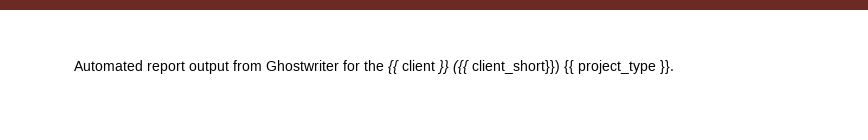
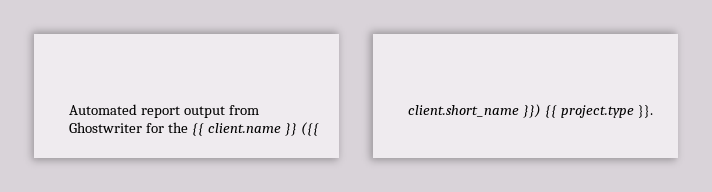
[402,60,435,71] client -> [208,123,281,133] client.name
[472,60,656,74] client_short}}) {{ project_type -> [408,104,634,118] client.short_name }}) {{ project.type

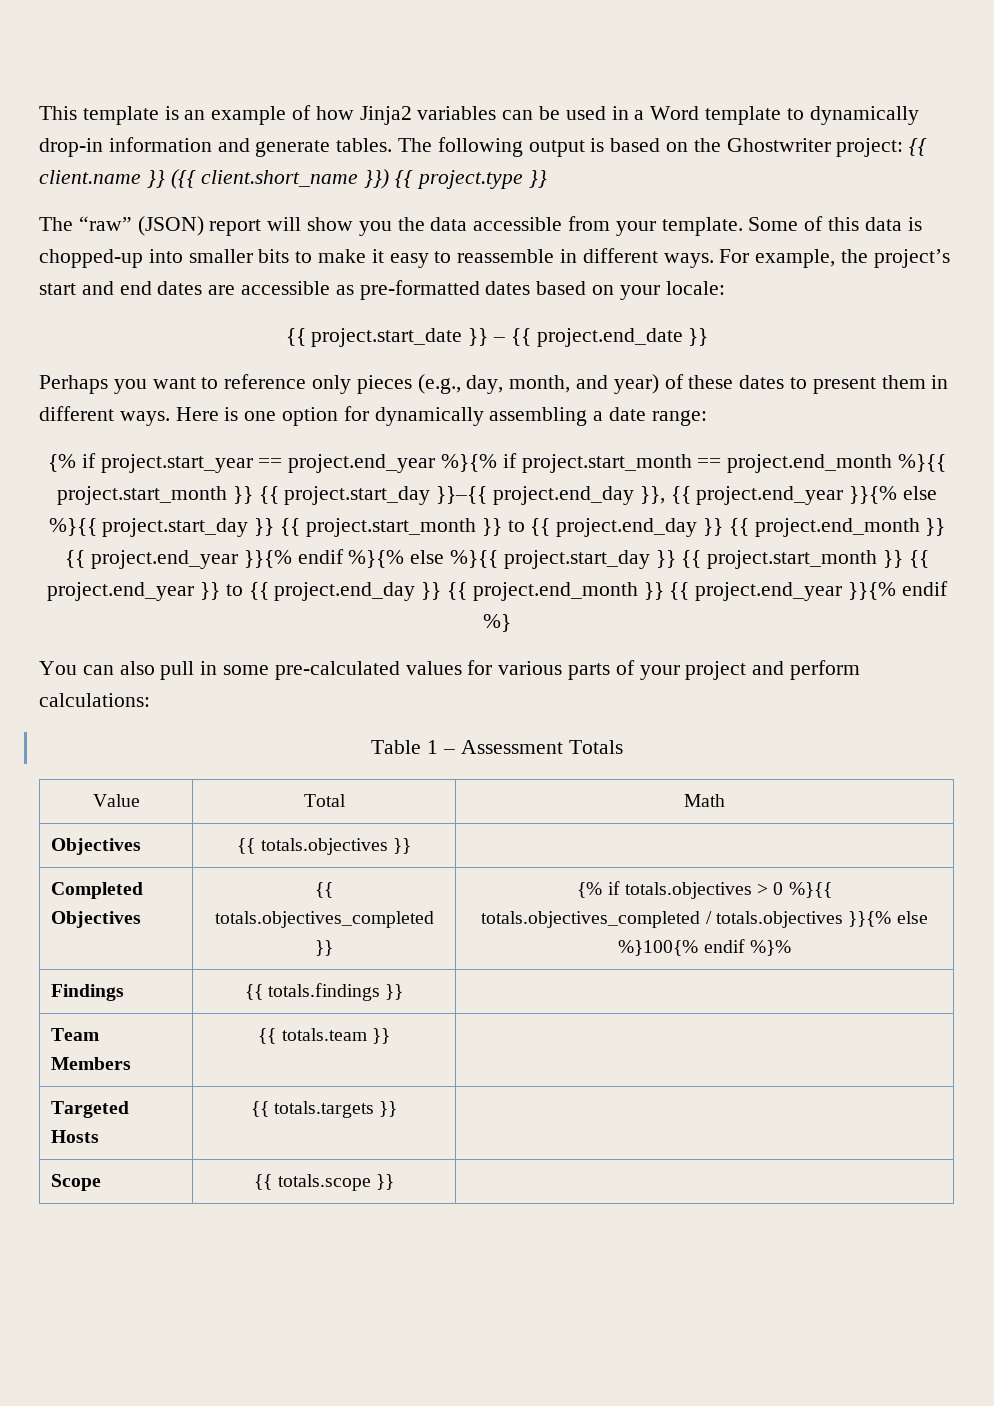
[69,104,259,118] [69,122,188,133] Automated report output from Ghostwriter for the -> [39,105,919,125] [39,137,904,157] This template is an example of how Jinja2 variables can be used in a Word template to dynamically drop-in information and generate tables. The following output is based on the Ghostwriter project:
[637,105,653,118] }}. -> [528,170,547,188] [39,216,922,236] [39,248,950,268] [39,280,725,300] [285,328,709,347] [39,374,949,394] [39,406,707,426] [47,453,947,473] [56,486,938,505] [48,518,946,537] [65,549,929,569] [47,581,948,601] [483,614,511,632] [39,660,861,680] [39,693,150,707] [371,740,623,754] [92,794,140,807] [303,794,346,807] [684,794,725,807] [51,838,142,855] [237,838,411,855] [51,882,144,899] [51,911,142,928] [315,882,333,898] [214,911,434,928] [315,940,333,956] [577,881,832,899] [481,911,928,928] [618,939,791,956] [51,984,125,1001] [244,983,404,1001] [51,1028,100,1041] [51,1057,132,1070] [258,1028,390,1044] [51,1101,130,1118] [51,1130,100,1143] [250,1101,398,1118] [51,1174,102,1191] [254,1174,394,1191] }} // The “raw” (JSON) report will show you the data accessible from your template. Some of this data is chopped-up into smaller bits to make it easy to reassemble in different ways. For example, the project’s start and end dates are accessible as pre-formatted dates based on your locale: // {{ project.start_date }} – {{ project.end_date }} // Perhaps you want to reference only pieces (e.g., day, month, and year) of these dates to present them in different ways. Here is one option for dynamically assembling a date range: // {% if project.start_year == project.end_year %}{% if project.start_month == project.end_month %}{{ project.start_month }} {{ project.start_day }}–{{ project.end_day }}, {{ project.end_year }}{% else %}{{ project.start_day }} {{ project.start_month }} to {{ project.end_day }} {{ project.end_month }} {{ project.end_year }}{% endif %}{% else %}{{ project.start_day }} {{ project.start_month }} {{ project.end_year }} to {{ project.end_day }} {{ project.end_month }} {{ project.end_year }}{% endif %} // You can also pull in some pre-calculated values for various parts of your project and perform calculations: // Table 1 – Assessment Totals // Value | Total | Math // Objectives | {{ totals.objectives }} | // Completed Objectives | {{ totals.objectives_completed }} | {% if totals.objectives > 0 %}{{ totals.objectives_completed / totals.objectives }}{% else %}100{% endif %}% // Findings | {{ totals.findings }} | // Team Members | {{ totals.team }} | // Targeted Hosts | {{ totals.targets }} | // Scope | {{ totals.scope }} |

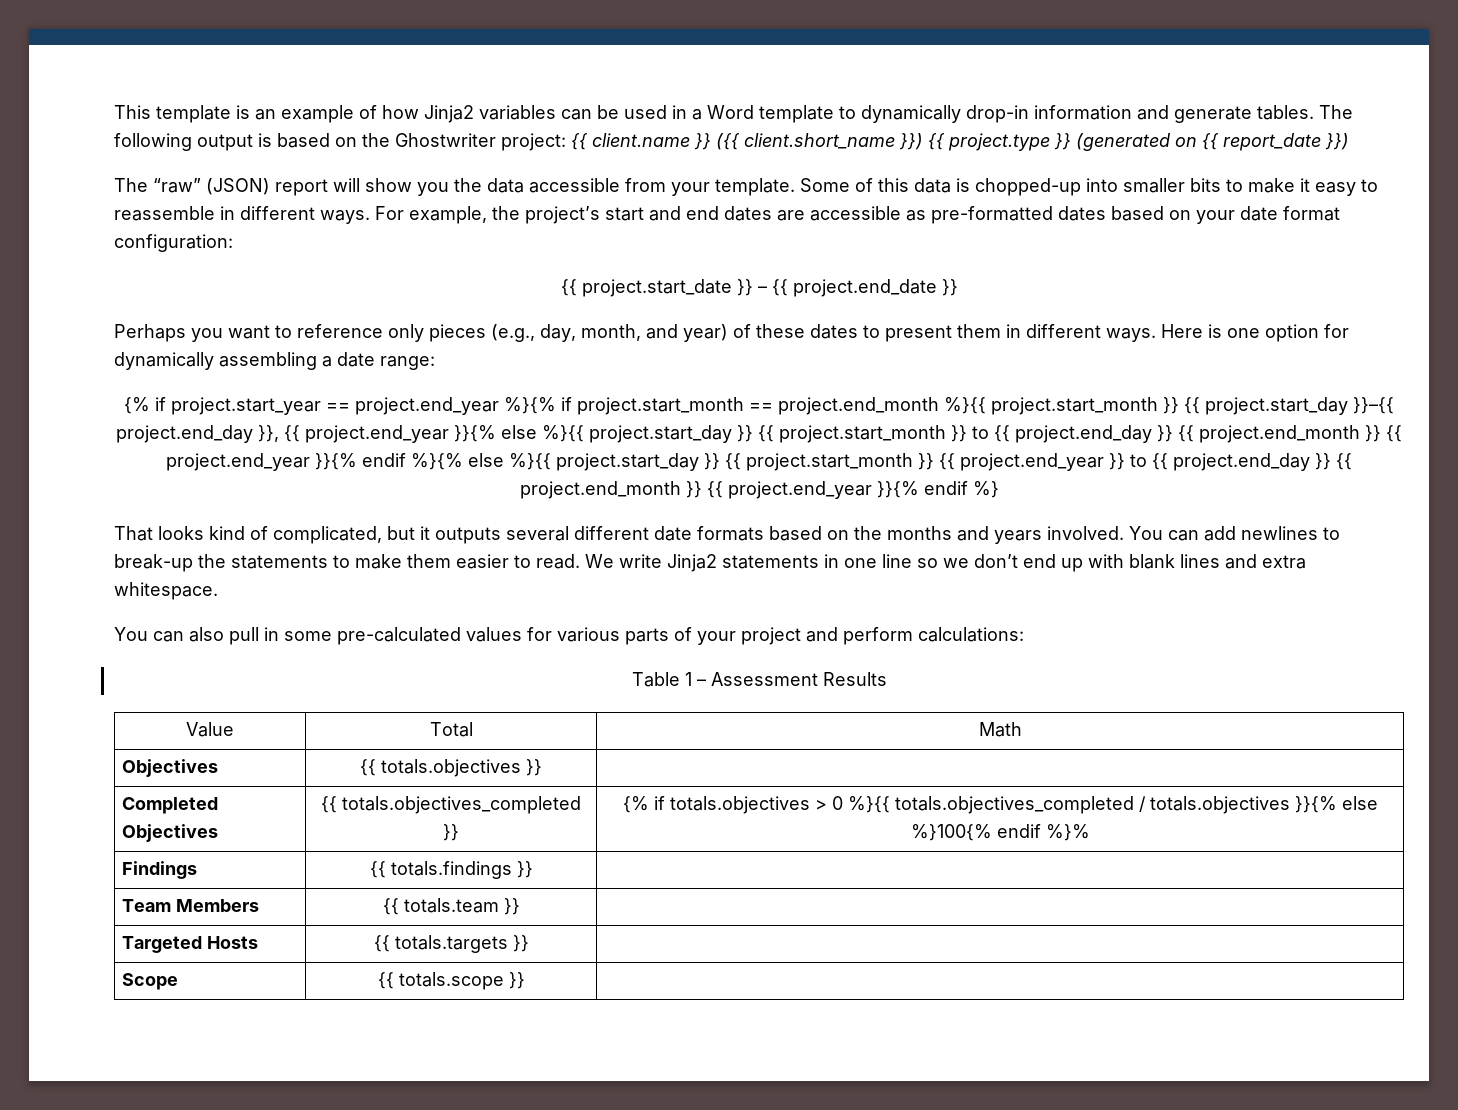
(547, 179) none -> [1076,133,1349,151] (generated on {{ report_date }})
[665,281,725,295] locale: -> [1240,206,1340,221] [114,234,233,252] date format configuration:
(511, 623) none -> [114,526,1340,544] [114,554,1306,572] [114,582,218,600] // That looks kind of complicated, but it outputs several different date formats based on the months and years involved. You can add newlines to break-up the statements to make them easier to read. We write Jinja2 statements in one line so we don’t end up with blank lines and extra whitespace.
[568,740,623,754] Totals -> [822,672,887,686] Results

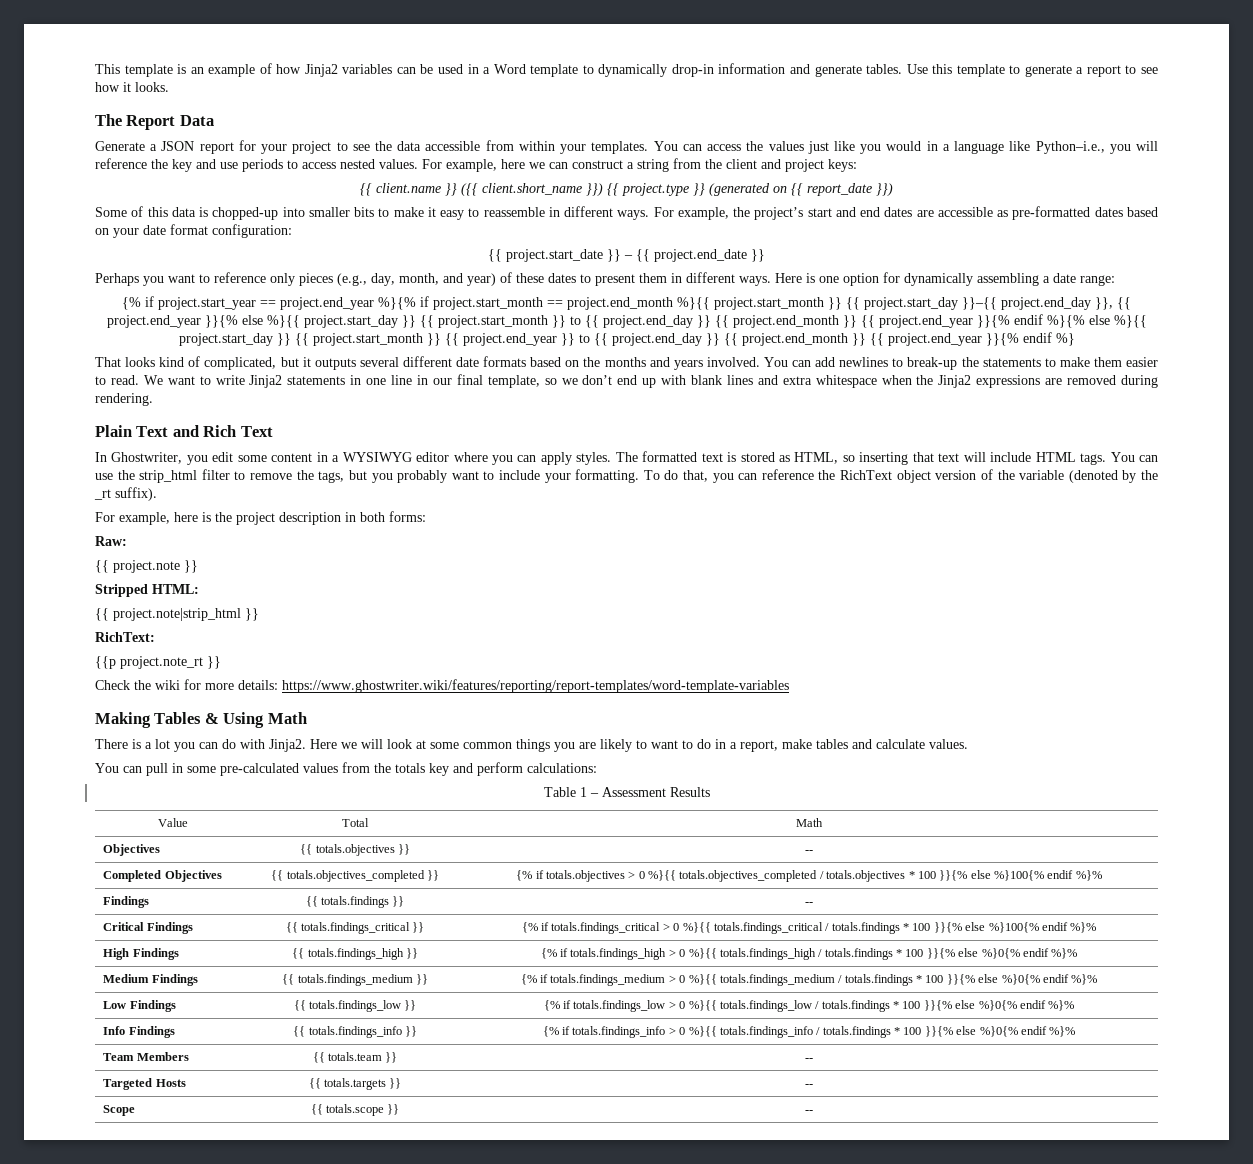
[1319,105,1353,119] [114,133,566,151] The following output is based on the Ghostwriter project: -> [906,64,1158,77] [95,82,169,92] [95,114,214,130] [95,140,1159,154] [95,158,857,172] Use this template to generate a report to see how it looks. // The Report Data // Generate a JSON report for your project to see the data accessible from within your templates. You can access the values just like you would in a language like Python–i.e., you will reference the key and use periods to access nested values. For example, here we can construct a string from the client and project keys: //
[114,178,795,196] The “raw” (JSON) report will show you the data accessible from your template. -> (893, 189) none
(614, 561) none -> [167,376,211,385] want to
(912, 561) none -> [416,374,540,388] in our final template,
[114,582,218,600] [114,627,224,642] whitespace. // You can also -> [815,375,1158,388] [95,393,153,406] [95,425,273,437] [95,451,1159,465] [95,469,1158,483] [94,487,157,501] [95,511,426,525] [95,536,127,546] [95,560,198,573] [95,584,199,597] [95,608,259,621] [95,632,155,642] [95,656,221,669] [95,679,789,693] [95,712,307,728] [95,739,968,752] [95,763,142,773] whitespace when the Jinja2 expressions are removed during rendering. // Plain Text and Rich Text // In Ghostwriter, you edit some content in a WYSIWYG editor where you can apply styles. The formatted text is stored as HTML, so inserting that text will include HTML tags. You can use the strip_html filter to remove the tags, but you probably want to include your formatting. To do that, you can reference the RichText object version of the variable (denoted by the _rt suffix). // For example, here is the project description in both forms: // Raw: // {{ project.note }} // Stripped HTML: // {{ project.note|strip_html }} // RichText: // {{p project.note_rt }} // Check the wiki for more details: https://www.ghostwriter.wiki/features/reporting/report-templates/word-template-variables // Making Tables & Using Math // There is a lot you can do with Jinja2. Here we will look at some common things you are likely to want to do in a report, make tables and calculate values. // You can
[527,627,801,645] for various parts of your project -> [342,762,449,776] from the totals key
(542, 767) none -> [805,850,813,853] --
(1290, 805) none -> [908,871,936,879] * 100
(533, 869) none -> [805,902,813,905] [103,922,193,934] [285,922,425,934] [521,922,1097,934] [103,948,179,960] [292,948,418,960] [540,948,1078,960] [103,974,198,986] [282,974,428,986] [520,974,1098,986] [103,1000,176,1012] [293,1000,417,1012] [543,1000,1075,1012] [103,1026,175,1038] [293,1026,417,1038] [542,1026,1076,1038] -- // Critical Findings | {{ totals.findings_critical }} | {% if totals.findings_critical > 0 %}{{ totals.findings_critical / totals.findings * 100 }}{% else %}100{% endif %}% // High Findings | {{ totals.findings_high }} | {% if totals.findings_high > 0 %}{{ totals.findings_high / totals.findings * 100 }}{% else %}0{% endif %}% // Medium Findings | {{ totals.findings_medium }} | {% if totals.findings_medium > 0 %}{{ totals.findings_medium / totals.findings * 100 }}{% else %}0{% endif %}% // Low Findings | {{ totals.findings_low }} | {% if totals.findings_low > 0 %}{{ totals.findings_low / totals.findings * 100 }}{% else %}0{% endif %}% // Info Findings | {{ totals.findings_info }} | {% if totals.findings_info > 0 %}{{ totals.findings_info / totals.findings * 100 }}{% else %}0{% endif %}%
(520, 906) none -> [805,1058,813,1061] --
(529, 943) none -> [805,1084,813,1087] --
(525, 980) none -> [805,1110,813,1113] --

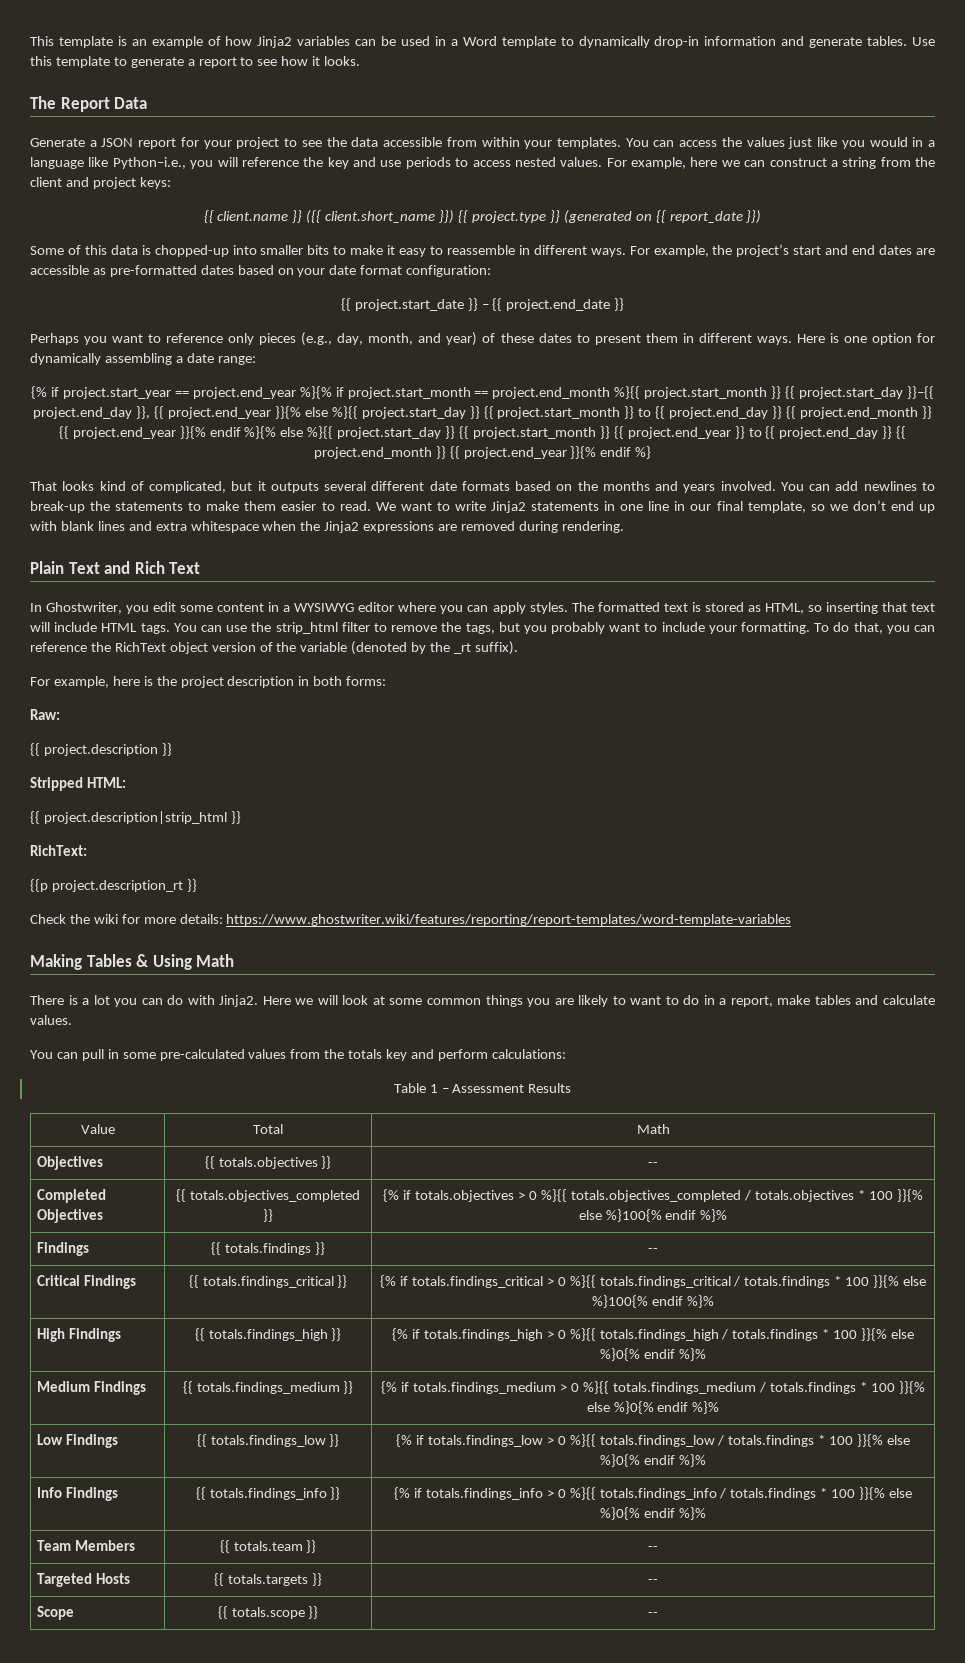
[113,560,180,573] project.note -> [43,744,158,756] project.description
[113,608,241,621] project.note|strip_html -> [43,811,227,824] project.description|strip_html
[120,656,203,669] project.note_rt -> [51,880,183,892] project.description_rt

